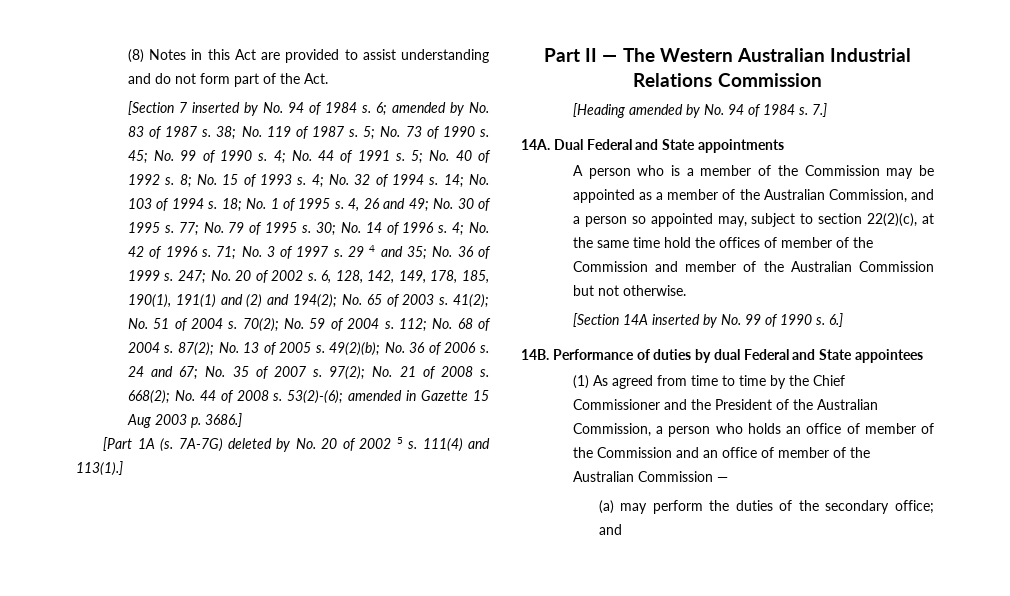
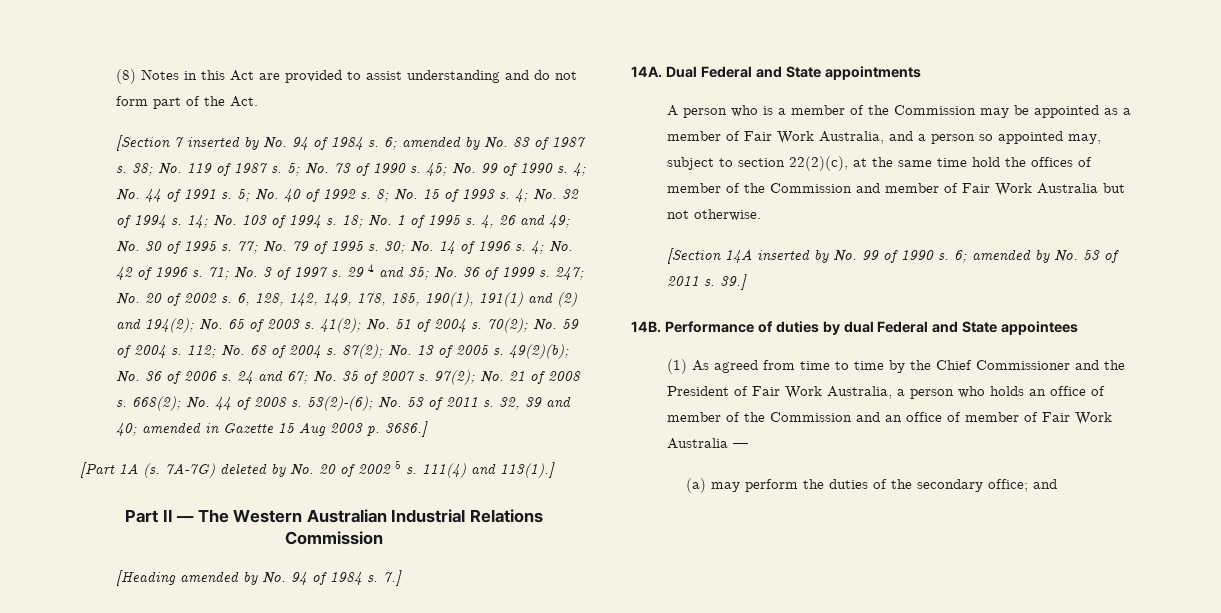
(344, 397) none -> [378,396,572,410] [116,423,138,436] No. 53 of 2011 s. 32, 39 and 40;
[739,189,907,203] the Australian Commission, -> [744,131,885,144] Fair Work Australia,
[763,261,934,272] the Australian Commission -> [962,183,1099,196] Fair Work Australia
[828,313,843,327] 6.] -> [954,249,1120,263] [667,274,748,290] 6; amended by No. 53 of 2011 s. 39.]
[792,399,878,410] [572,423,651,437] the Australian Commission, -> [752,386,893,399] Fair Work Australia,
[849,447,870,458] [572,471,713,482] the Australian Commission -> [1042,412,1113,425] [667,438,729,449] Fair Work Australia

